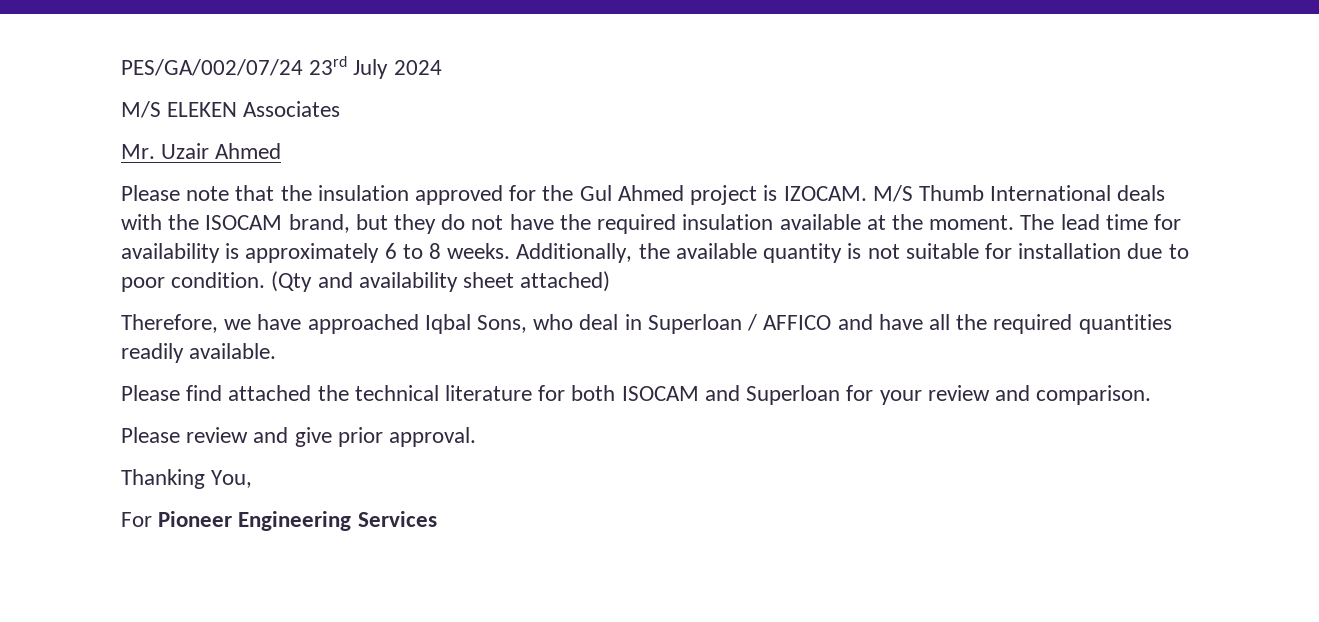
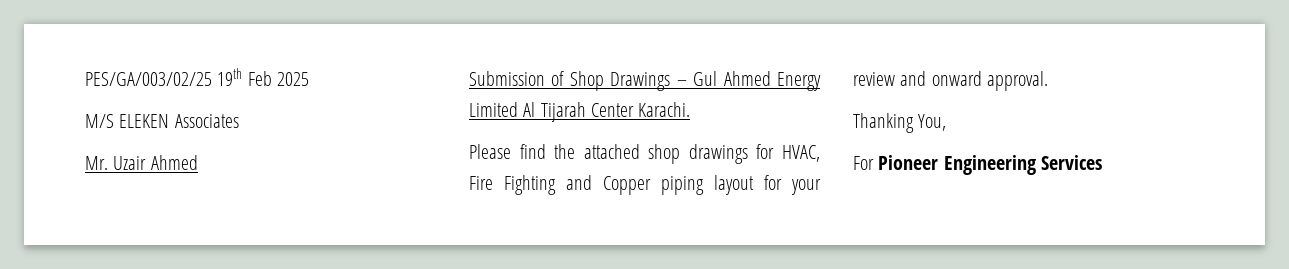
[121,56,442,79] PES/GA/002/07/24 23rd July 2024 -> [85,68,309,86] PES/GA/003/02/25 19th Feb 2025
[121,185,1166,205] [121,214,1181,234] [121,243,1189,263] [121,271,611,292] [121,314,1172,334] [121,343,277,363] [121,385,1152,405] [121,427,383,447] Please note that the insulation approved for the Gul Ahmed project is IZOCAM. M/S Thumb International deals with the ISOCAM brand, but they do not have the required insulation available at the moment. The lead time for availability is approximately 6 to 8 weeks. Additionally, the available quantity is not suitable for installation due to poor condition. (Qty and availability sheet attached) // Therefore, we have approached Iqbal Sons, who deal in Superloan / AFFICO and have all the required quantities readily available. // Please find attached the technical literature for both ISOCAM and Superloan for your review and comparison. // Please review and give prior -> [469,71,821,91] [469,102,691,122] [469,144,821,164] [469,175,821,195] [853,71,982,86] Submission of Shop Drawings – Gul Ahmed Energy Limited Al Tijarah Center Karachi. // Please find the attached shop drawings for HVAC, Fire Fighting and Copper piping layout for your review and onward

